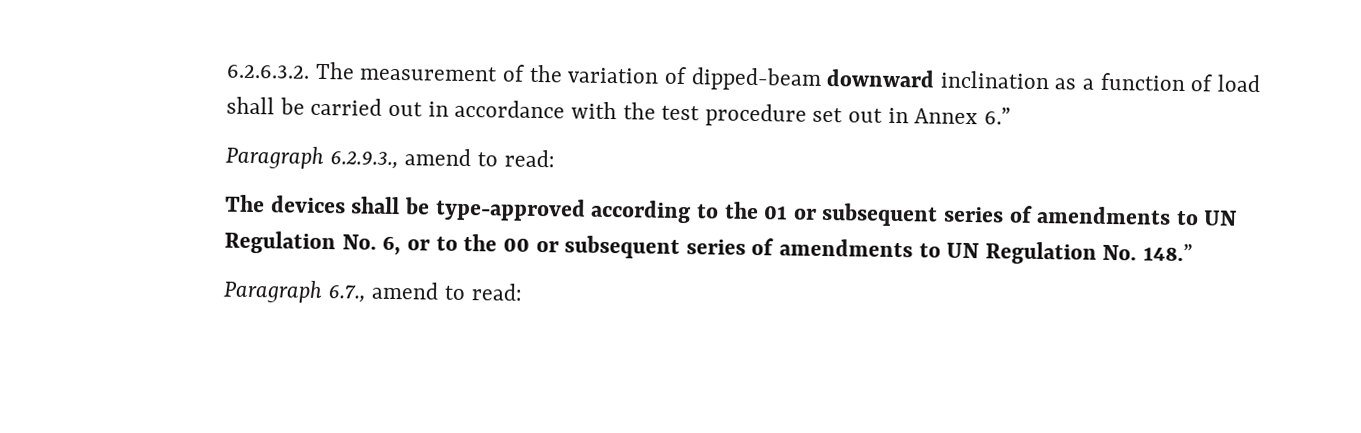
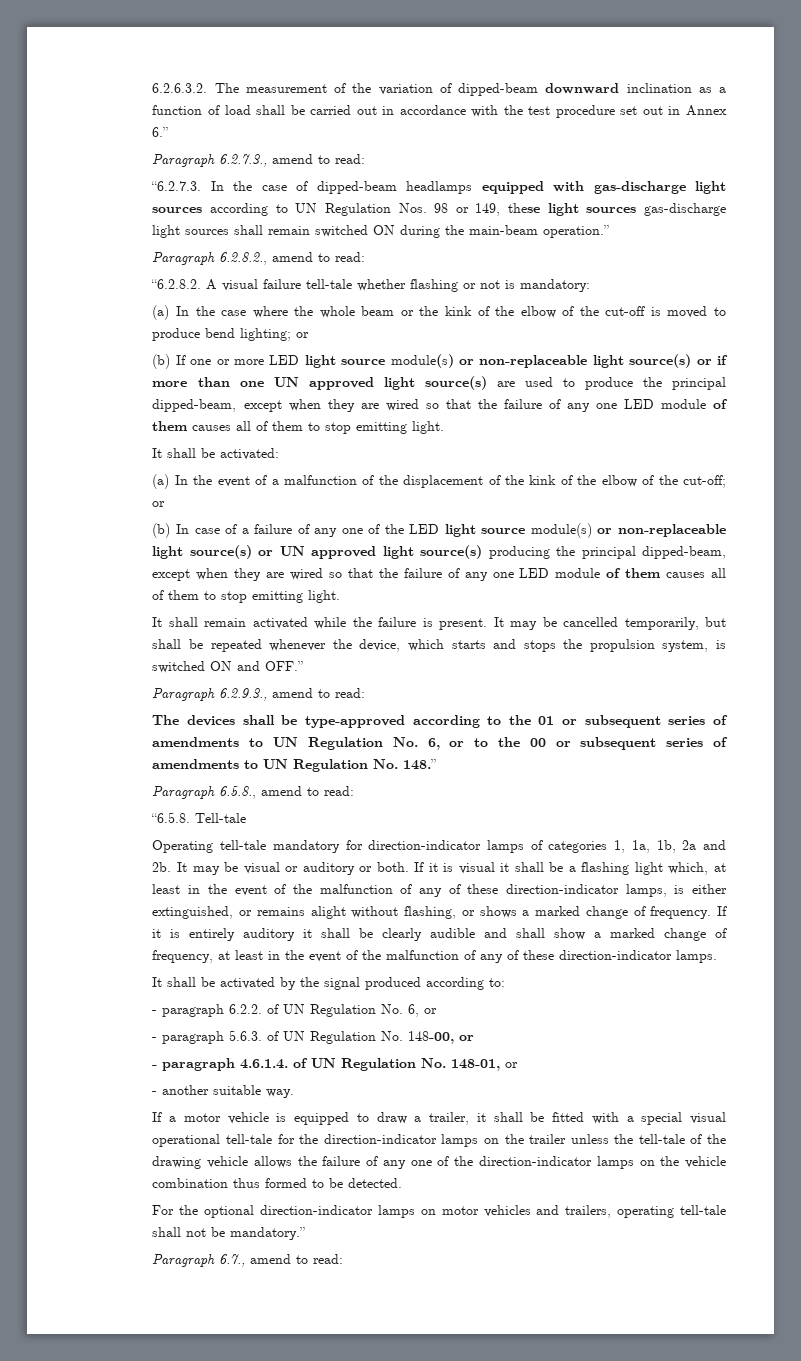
(1011, 116) none -> [152,154,366,167] [151,181,727,194] [152,203,726,216] [152,225,610,238] [152,252,366,265] [151,279,591,292] [152,305,726,320] [152,328,310,341] [152,354,728,369] [152,376,727,390] [152,399,728,412] [152,421,445,434] [152,448,280,460] [152,474,726,489] [152,501,166,507] [152,523,726,538] [152,545,727,559] [152,568,726,581] [152,590,341,603] [152,617,727,630] [152,639,726,652] [152,661,304,673] // Paragraph 6.2.7.3., amend to read: // “6.2.7.3. In the case of dipped-beam headlamps equipped with gas-discharge light sources according to UN Regulation Nos. 98 or 149, these light sources gas-discharge light sources shall remain switched ON during the main-beam operation.” // Paragraph 6.2.8.2., amend to read: // “6.2.8.2. A visual failure tell-tale whether flashing or not is mandatory: // (a) In the case where the whole beam or the kink of the elbow of the cut-off is moved to produce bend lighting; or // (b) If one or more LED light source module(s) or non-replaceable light source(s) or if more than one UN approved light source(s) are used to produce the principal dipped-beam, except when they are wired so that the failure of any one LED module of them causes all of them to stop emitting light. // It shall be activated: // (a) In the event of a malfunction of the displacement of the kink of the elbow of the cut-off; or // (b) In case of a failure of any one of the LED light source module(s) or non-replaceable light source(s) or UN approved light source(s) producing the principal dipped-beam, except when they are wired so that the failure of any one LED module of them causes all of them to stop emitting light. // It shall remain activated while the failure is present. It may be cancelled temporarily, but shall be repeated whenever the device, which starts and stops the propulsion system, is switched ON and OFF.”
(1194, 252) none -> [152,786,355,799] [151,812,247,823] [152,840,726,853] [152,862,727,875] [152,884,727,897] [152,906,727,919] [152,928,728,941] [152,950,718,963] [152,977,506,990] [152,1004,438,1017] [152,1030,475,1044] [152,1058,519,1071] [152,1085,295,1098] [152,1112,727,1125] [152,1134,726,1147] [152,1156,727,1169] [152,1178,403,1188] [152,1205,726,1218] [152,1227,306,1240] // Paragraph 6.5.8., amend to read: // “6.5.8. Tell-tale // Operating tell-tale mandatory for direction-indicator lamps of categories 1, 1a, 1b, 2a and 2b. It may be visual or auditory or both. If it is visual it shall be a flashing light which, at least in the event of the malfunction of any of these direction-indicator lamps, is either extinguished, or remains alight without flashing, or shows a marked change of frequency. If it is entirely auditory it shall be clearly audible and shall show a marked change of frequency, at least in the event of the malfunction of any of these direction-indicator lamps. // It shall be activated by the signal produced according to: // - paragraph 6.2.2. of UN Regulation No. 6, or // - paragraph 5.6.3. of UN Regulation No. 148-00, or // - paragraph 4.6.1.4. of UN Regulation No. 148-01, or // - another suitable way. // If a motor vehicle is equipped to draw a trailer, it shall be fitted with a special visual operational tell-tale for the direction-indicator lamps on the trailer unless the tell-tale of the drawing vehicle allows the failure of any one of the direction-indicator lamps on the vehicle combination thus formed to be detected. // For the optional direction-indicator lamps on motor vehicles and trailers, operating tell-tale shall not be mandatory.”

